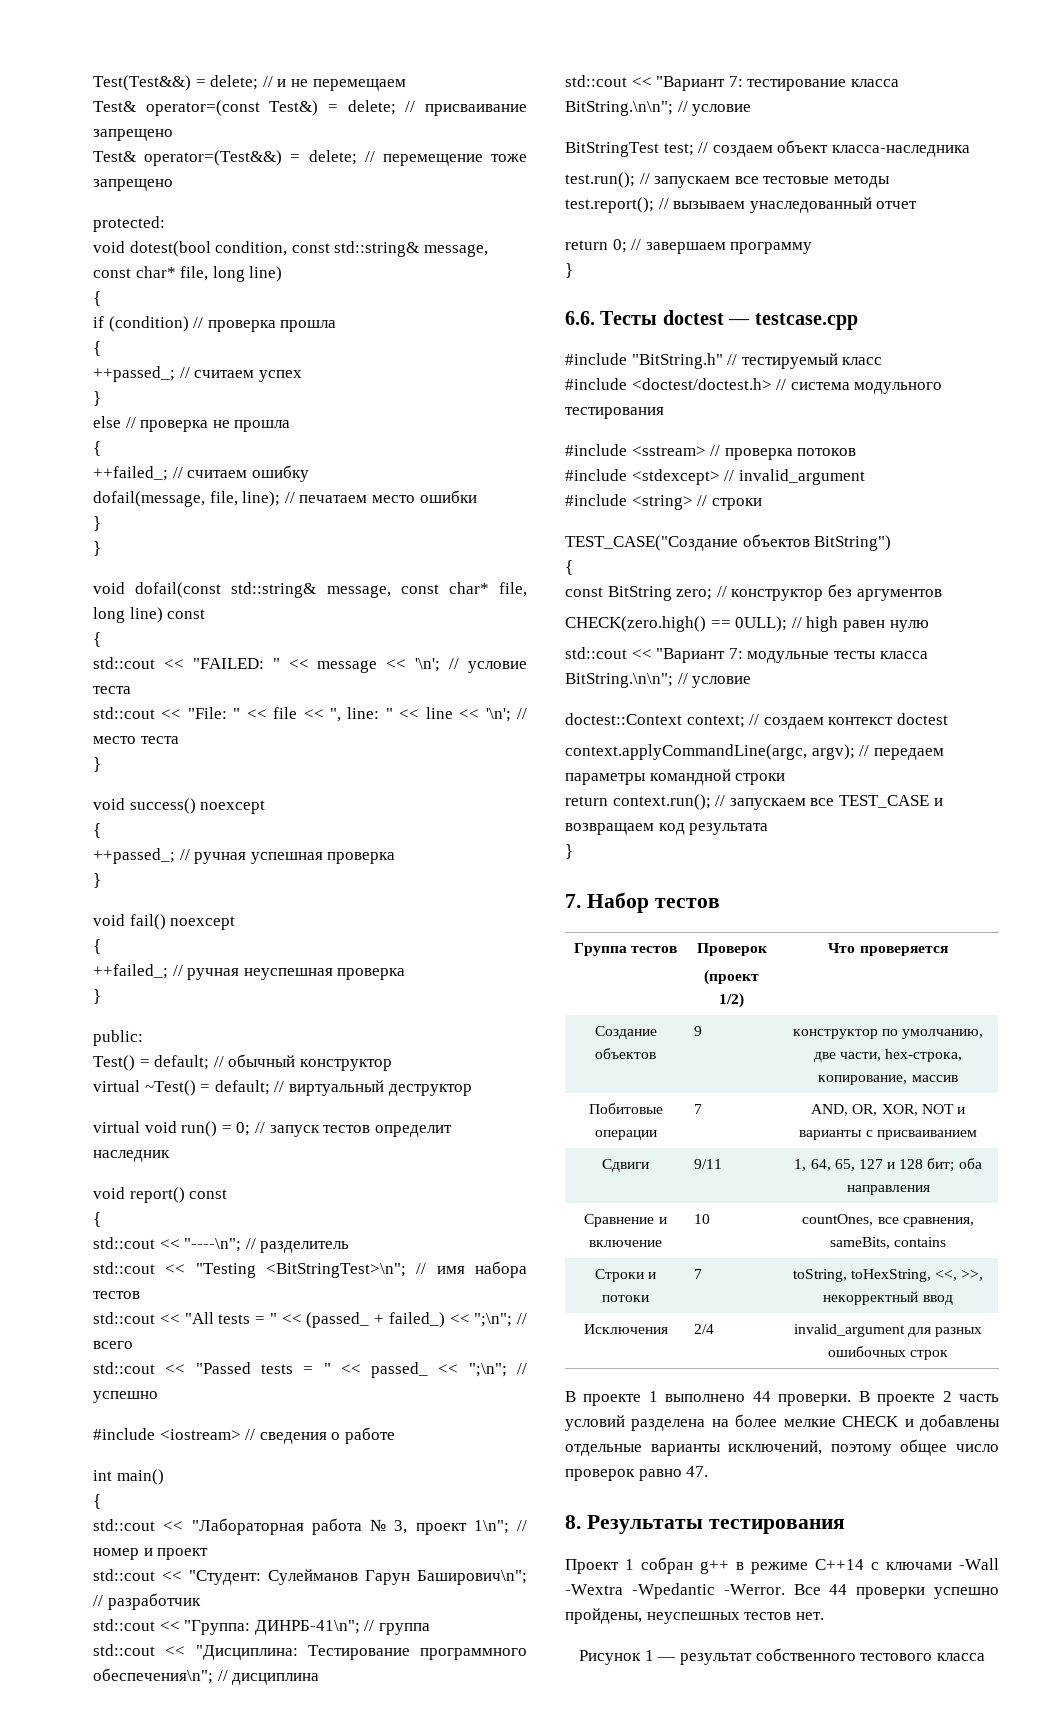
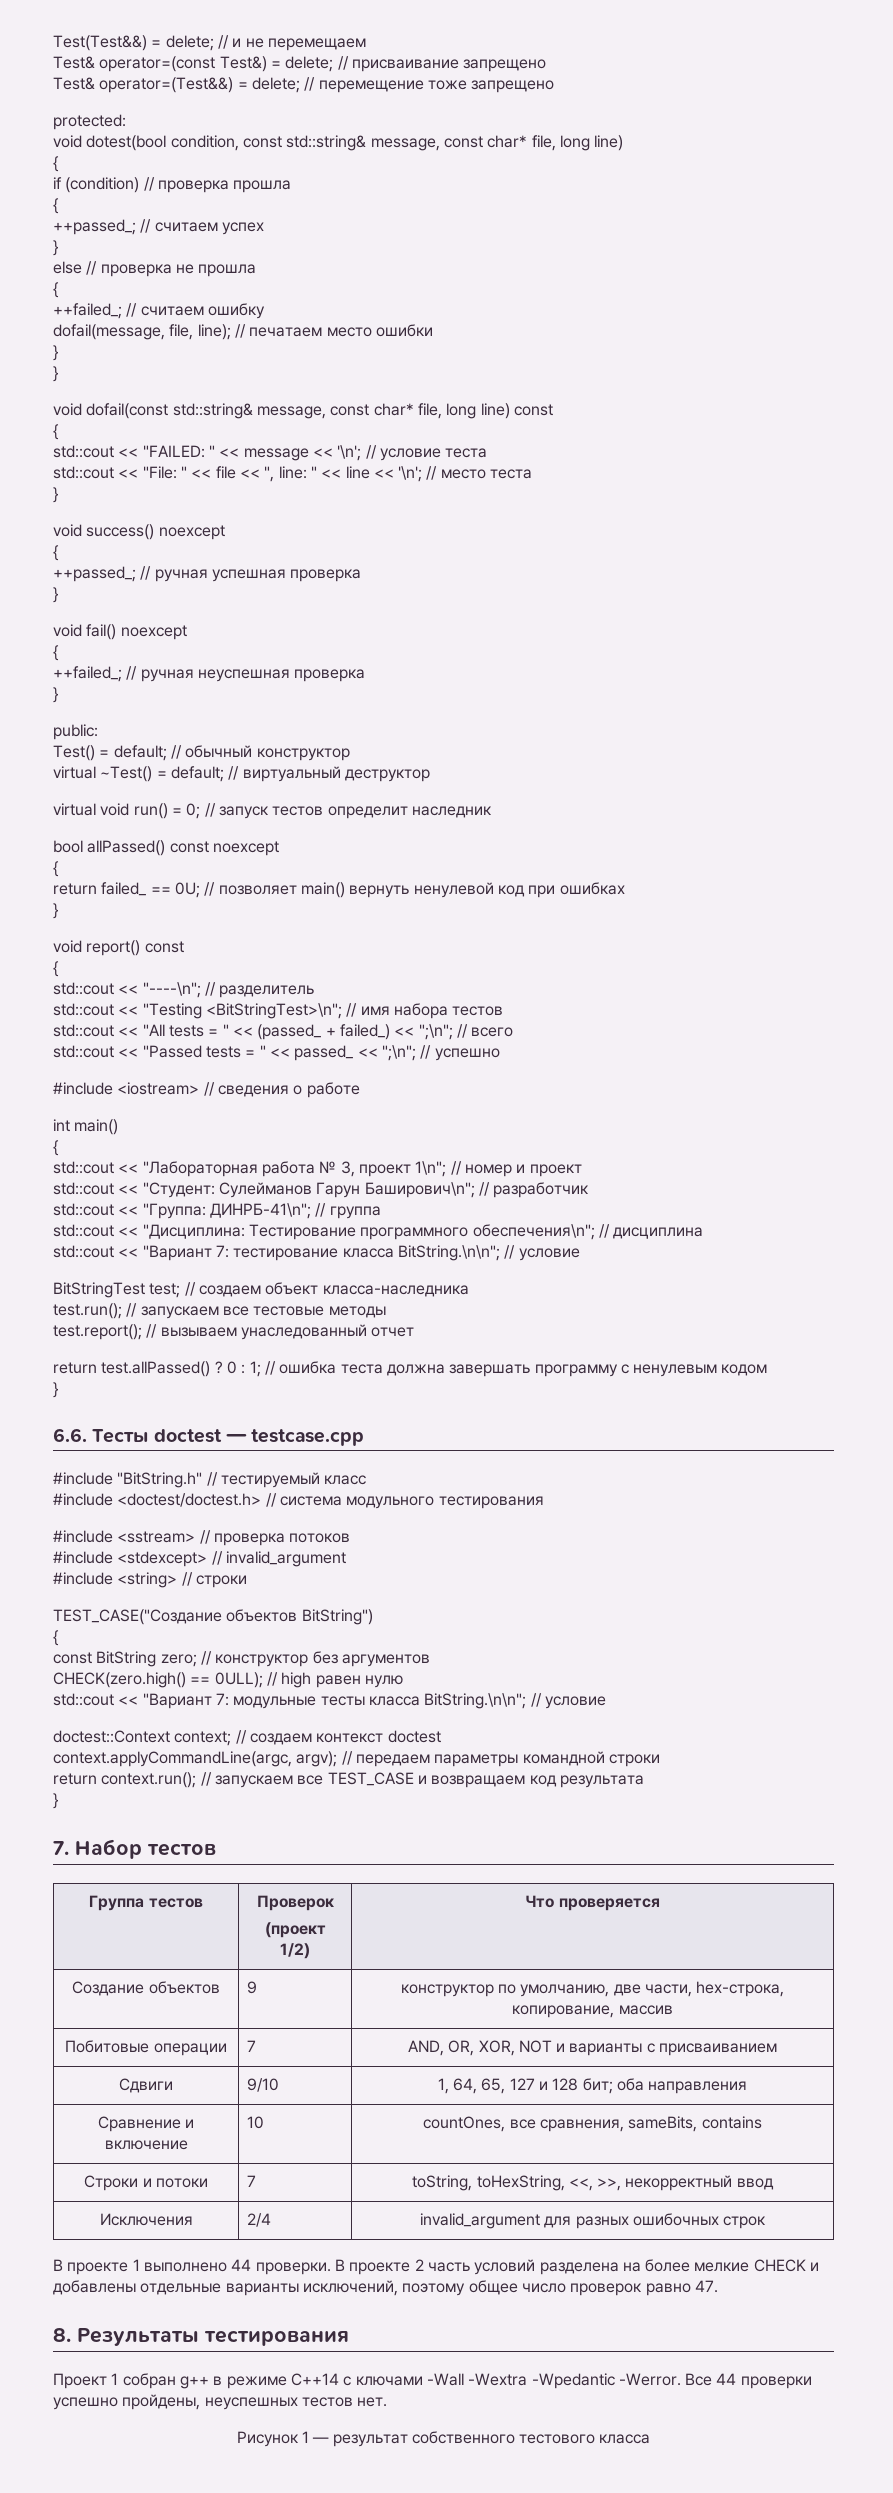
(170, 1156) none -> [53,840,279,856] [53,861,59,877] [53,882,625,898] [53,903,58,919] // bool allPassed() const noexcept // { // return failed_ == 0U; // позволяет main() вернуть ненулевой код при ошибках // }
[612,239,813,254] 0; // завершаем программу -> [101,1361,768,1377] test.allPassed() ? 0 : 1; // ошибка теста должна завершать программу с ненулевым кодом
[693,1159,722,1169] 9/11 -> [247,2078,280,2092] 9/10

